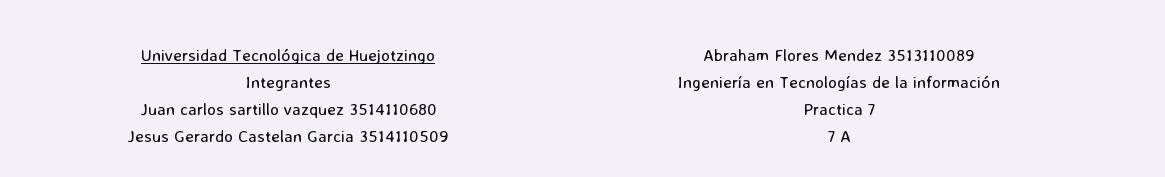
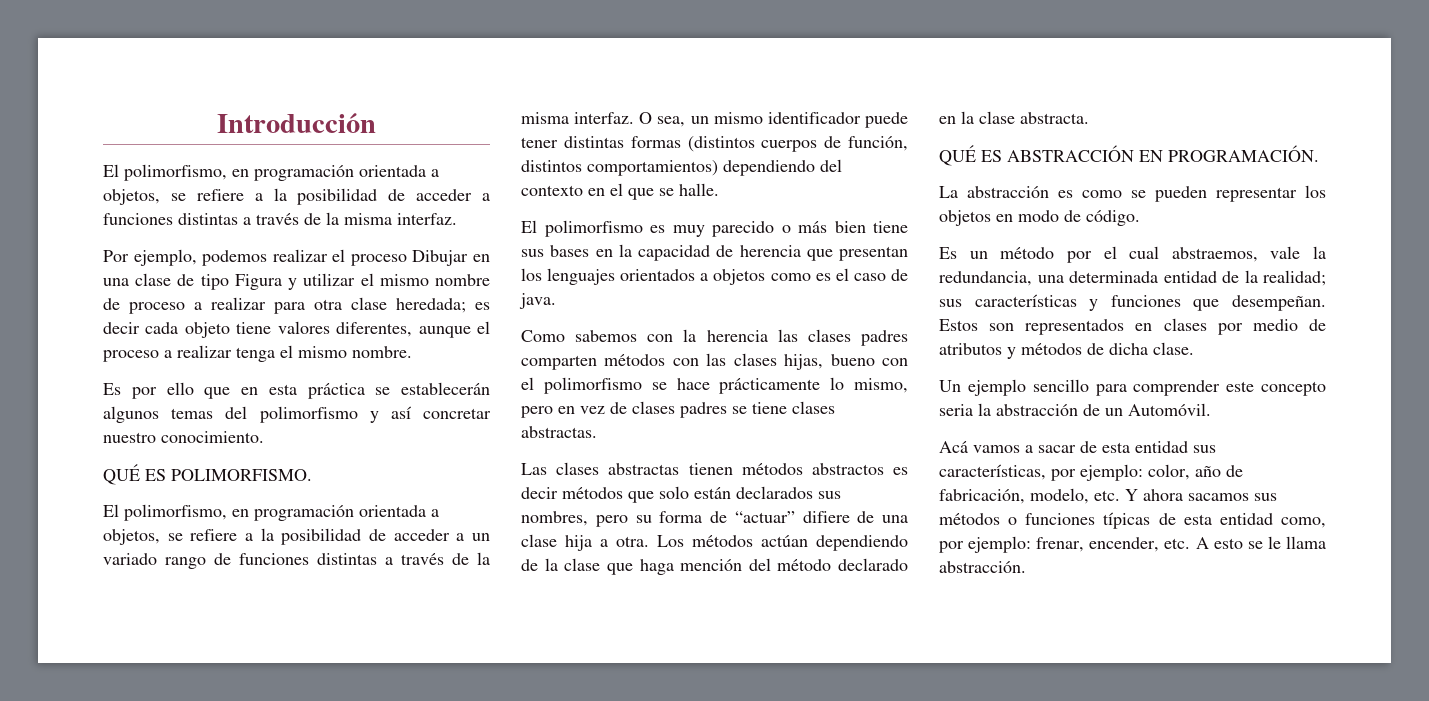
[141,48,435,64] [245,77,331,91] [139,103,437,118] [127,130,449,143] [703,49,975,61] [678,75,1000,91] [803,104,875,115] [827,131,851,142] Universidad Tecnológica de Huejotzingo // Integrantes // Juan carlos sartillo vazquez 3514110680 // Jesus Gerardo Castelan Garcia 3514110509 // Abraham Flores Mendez 3513110089 // Ingeniería en Tecnologías de la información // Practica 7 // 7 A -> [217,113,376,133] [103,164,439,181] [103,188,490,205] [103,212,457,225] [103,249,490,266] [103,273,491,290] [103,297,490,314] [103,321,490,338] [103,345,412,362] [103,382,490,399] [103,406,492,423] [103,431,264,443] [103,464,312,485] [103,504,439,521] [103,528,491,545] [103,552,490,569] [521,112,908,128] [521,136,908,152] [521,159,842,176] [521,183,719,200] [521,220,908,237] [521,244,908,261] [521,268,908,285] [519,293,556,309] [521,329,908,346] [521,353,908,370] [521,377,908,394] [521,401,835,418] [521,426,597,438] [521,462,908,475] [521,486,841,503] [521,511,908,527] [521,534,908,551] [521,558,908,575] [939,111,1089,124] [939,145,1319,166] [939,185,1326,202] [939,210,1140,226] [939,246,1326,263] [939,270,1326,286] [939,294,1326,311] [939,318,1326,335] [939,342,1194,359] [939,379,1326,396] [939,403,1211,416] [939,441,1216,453] [939,464,1243,481] [939,488,1277,504] [939,512,1326,529] [939,536,1326,553] [939,561,1026,573] Introducción // El polimorfismo, en programación orientada a objetos, se refiere a la posibilidad de acceder a funciones distintas a través de la misma interfaz. // Por ejemplo, podemos realizar el proceso Dibujar en una clase de tipo Figura y utilizar el mismo nombre de proceso a realizar para otra clase heredada; es decir cada objeto tiene valores diferentes, aunque el proceso a realizar tenga el mismo nombre. // Es por ello que en esta práctica se establecerán algunos temas del polimorfismo y así concretar nuestro conocimiento. // QUÉ ES POLIMORFISMO. // El polimorfismo, en programación orientada a objetos, se refiere a la posibilidad de acceder a un variado rango de funciones distintas a través de la misma interfaz. O sea, un mismo identificador puede tener distintas formas (distintos cuerpos de función, distintos comportamientos) dependiendo del contexto en el que se halle. // El polimorfismo es muy parecido o más bien tiene sus bases en la capacidad de herencia que presentan los lenguajes orientados a objetos como es el caso de java. // Como sabemos con la herencia las clases padres comparten métodos con las clases hijas, bueno con el polimorfismo se hace prácticamente lo mismo, pero en vez de clases padres se tiene clases abstractas. // Las clases abstractas tienen métodos abstractos es decir métodos que solo están declarados sus nombres, pero su forma de “actuar” difiere de una clase hija a otra. Los métodos actúan dependiendo de la clase que haga mención del método declarado en la clase abstracta. // QUÉ ES ABSTRACCIÓN EN PROGRAMACIÓN. // La abstracción es como se pueden representar los objetos en modo de código. // Es un método por el cual abstraemos, vale la redundancia, una determinada entidad de la realidad; sus características y funciones que desempeñan. Estos son representados en clases por medio de atributos y métodos de dicha clase. // Un ejemplo sencillo para comprender este concepto seria la abstracción de un Automóvil. // Acá vamos a sacar de esta entidad sus características, por ejemplo: color, año de fabricación, modelo, etc. Y ahora sacamos sus métodos o funciones típicas de esta entidad como, por ejemplo: frenar, encender, etc. A esto se le llama abstracción.

